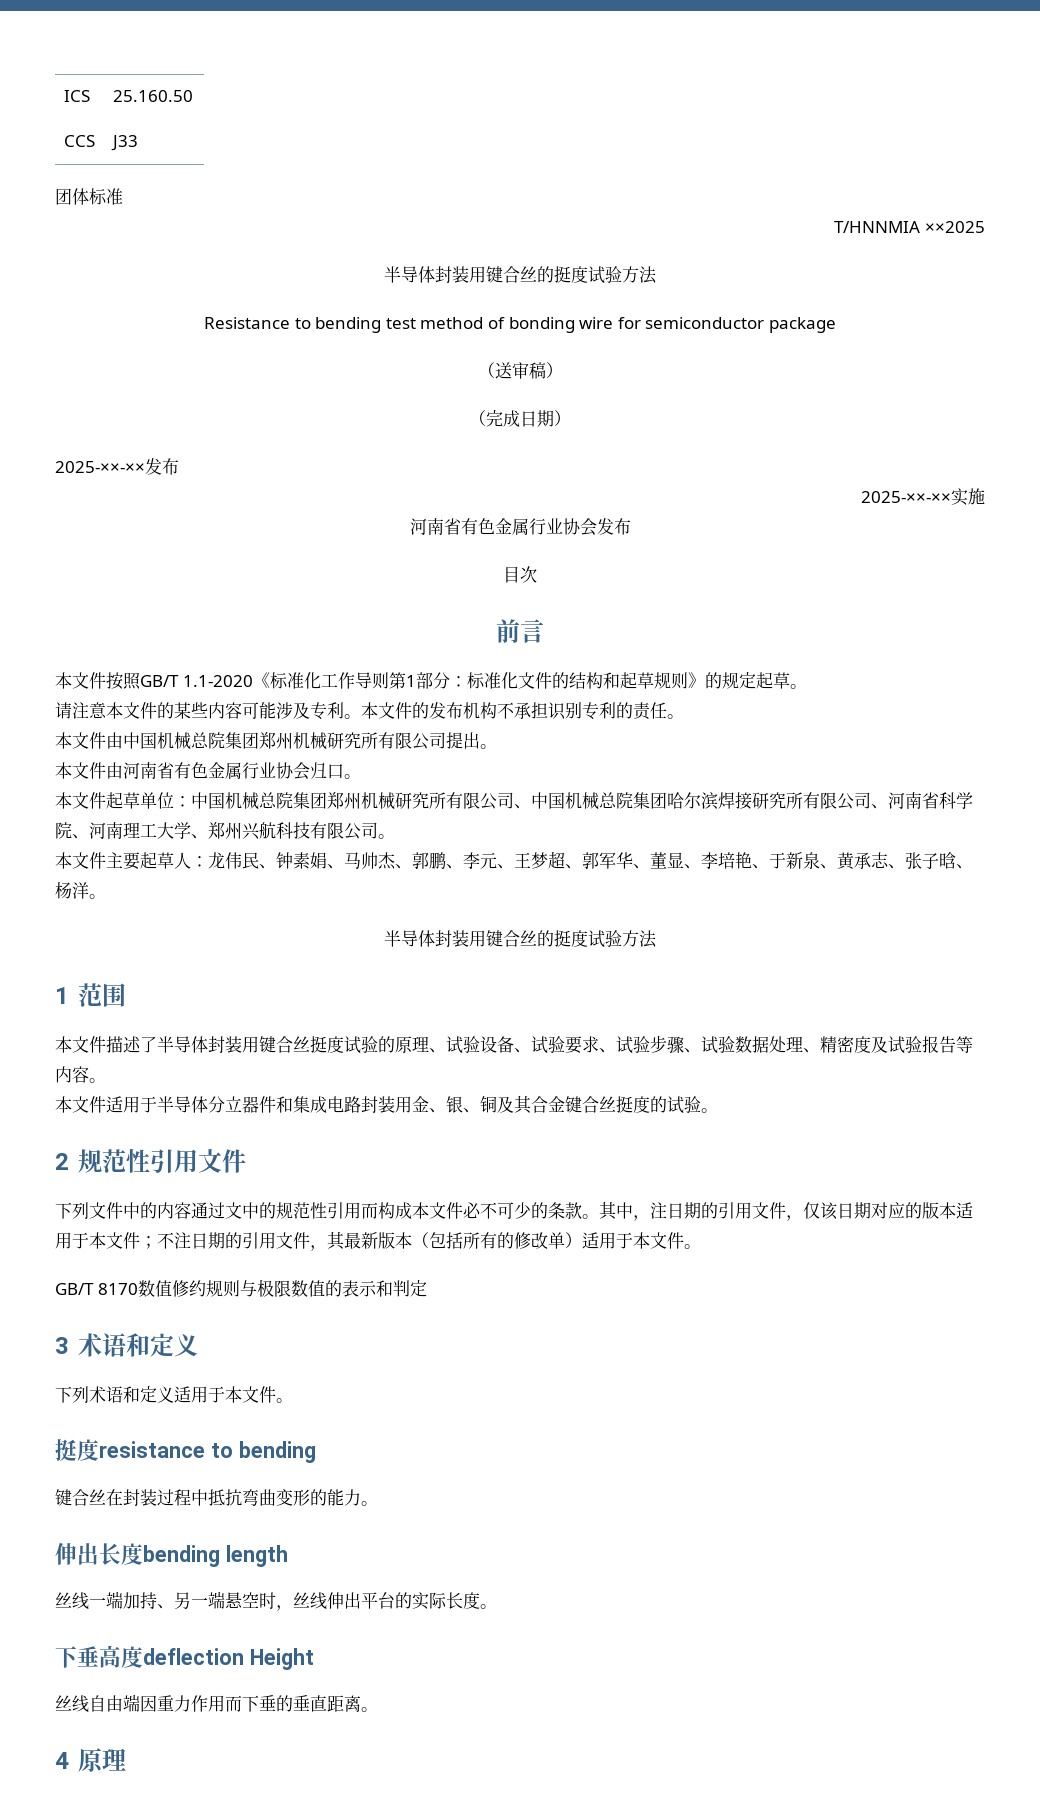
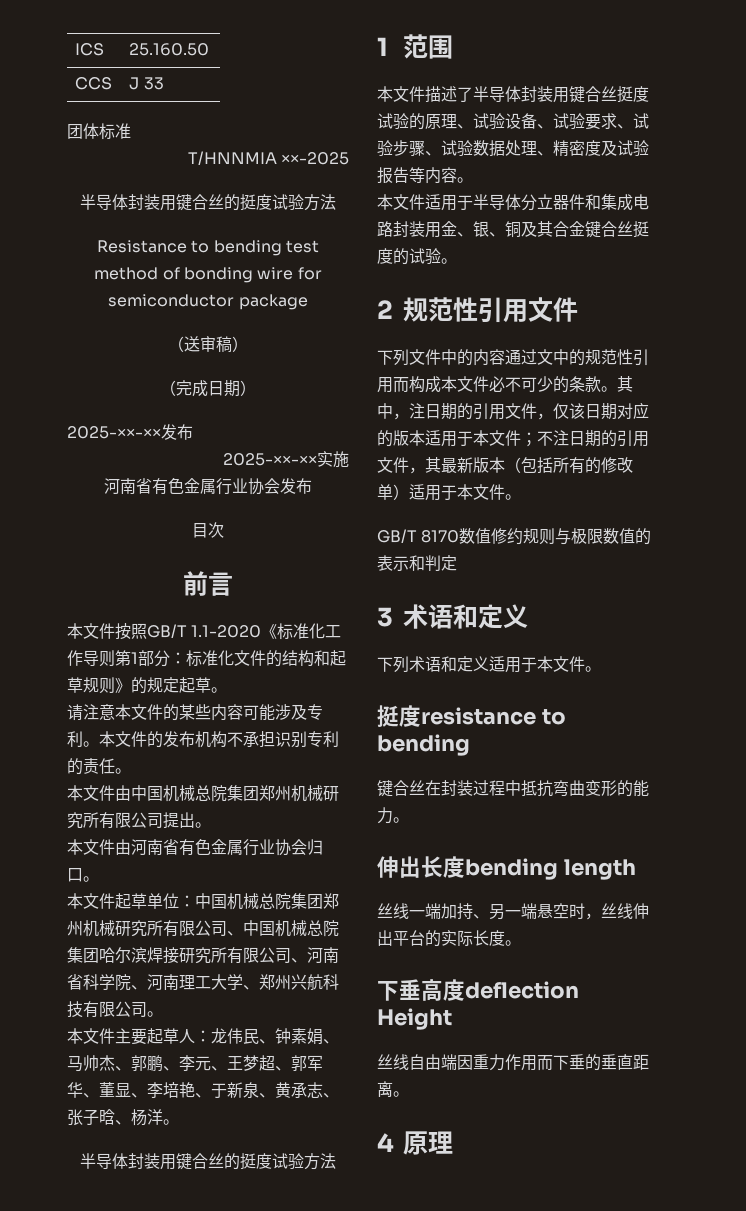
[110,135,138,151] J33 -> [129,77,164,90] J 33
[925,221,985,233] ××2025 -> [281,152,349,165] ××-2025

